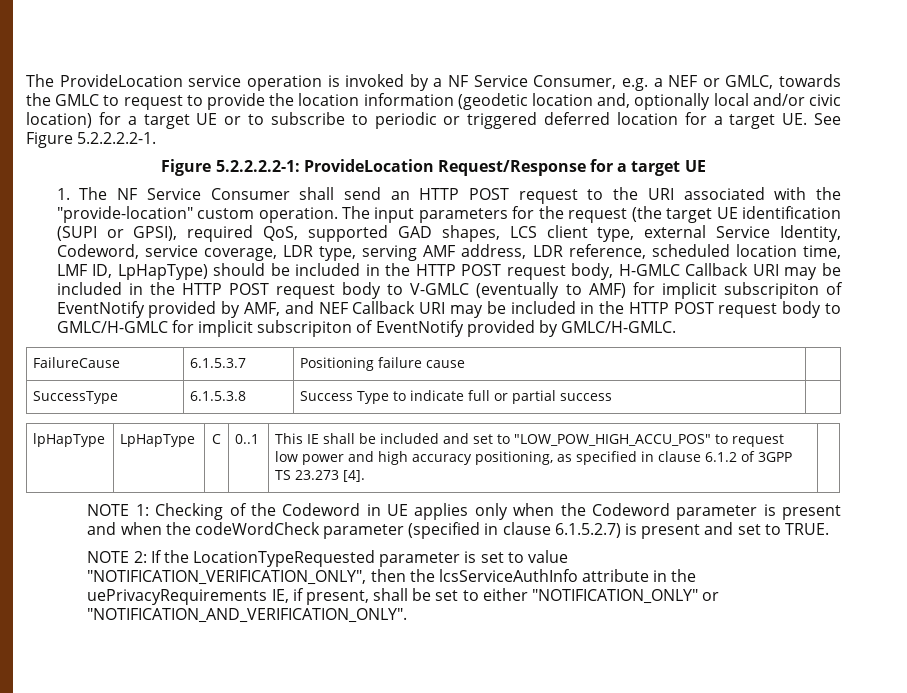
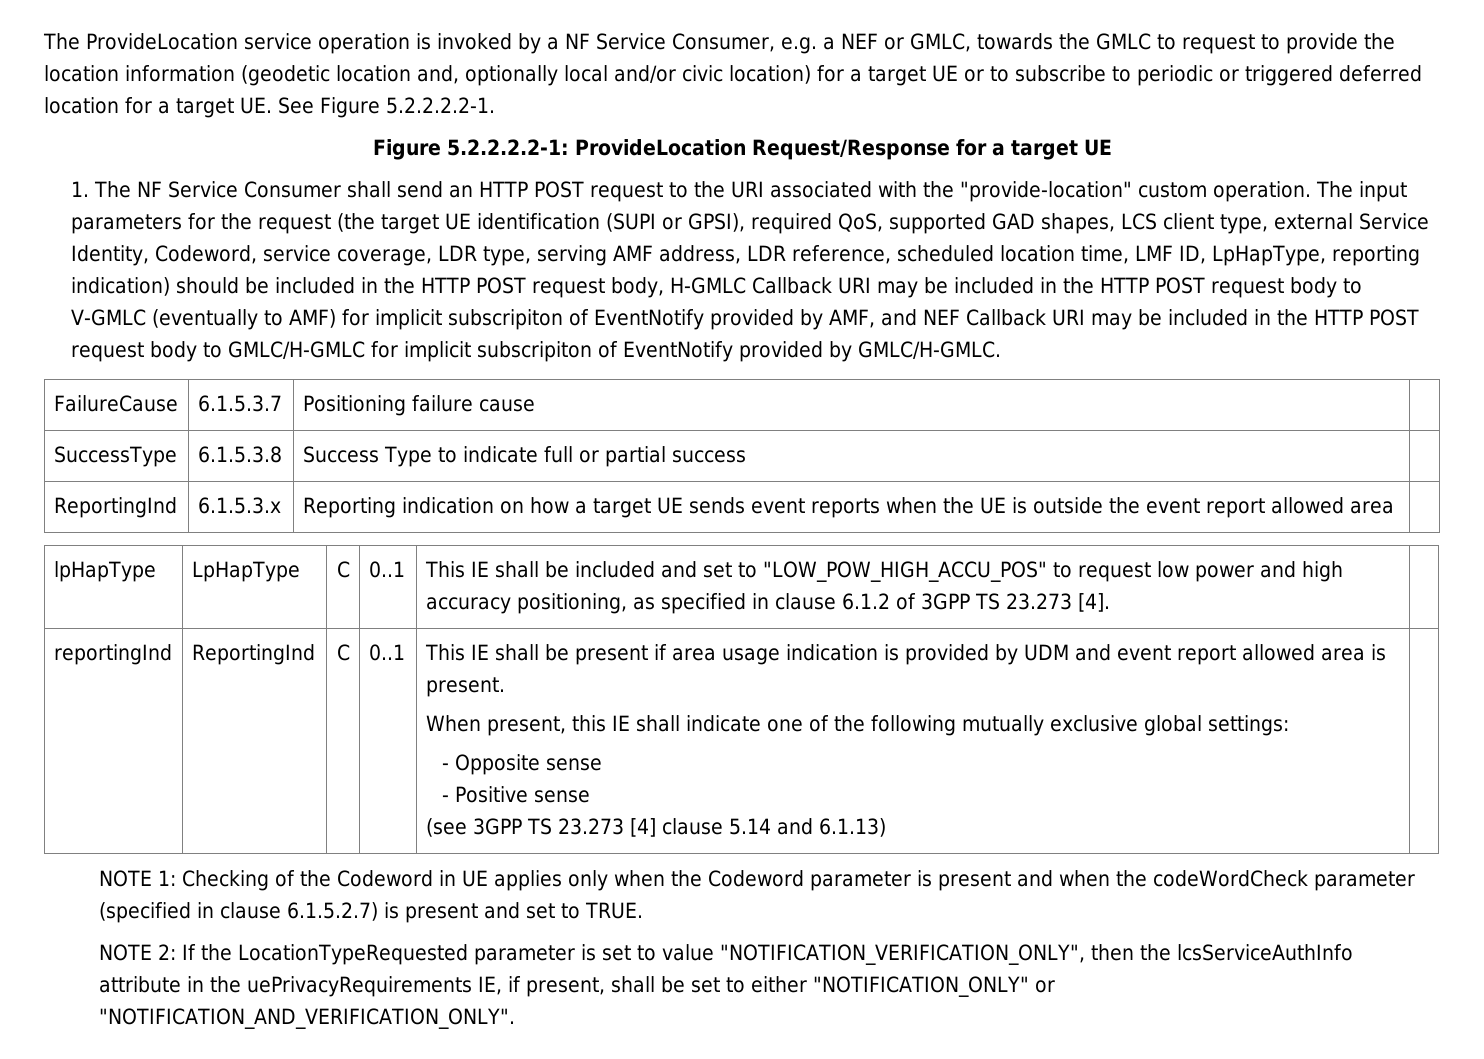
[117,264,208,280] LpHapType) -> [1212,245,1421,266] [71,277,171,296] LpHapType, reporting indication)
(613, 397) none -> [53,497,177,518] [197,497,281,514] [302,497,1394,518] // ReportingInd | 6.1.5.3.x | Reporting indication on how a target UE sends event reports when the UE is outside the event report allowed area |
(366, 476) none -> [53,644,172,665] [191,644,315,665] [336,644,350,661] [368,644,405,661] [424,644,1386,665] [425,677,505,697] [425,715,1289,736] [442,754,603,775] [442,786,591,803] [425,818,886,837] // reportingInd | ReportingInd | C | 0..1 | This IE shall be present if area usage indication is provided by UDM and event report allowed area is present. // When present, this IE shall indicate one of the following mutually exclusive global settings: // - Opposite sense // - Positive sense // (see 3GPP TS 23.273 [4] clause 5.14 and 6.1.13) |

